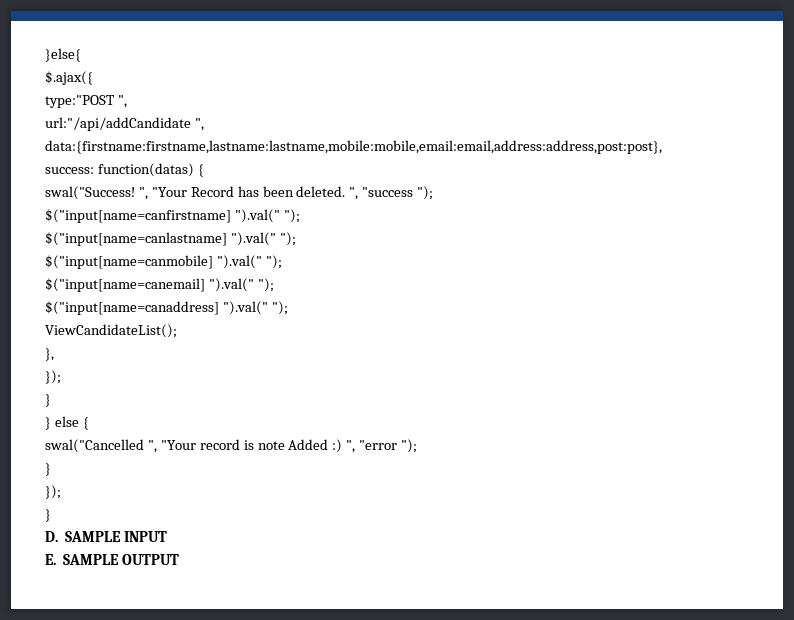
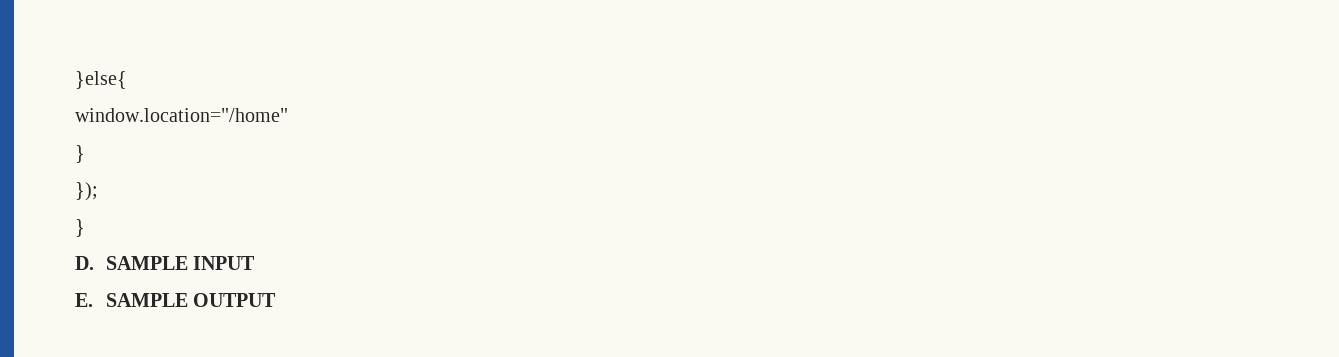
[45,71,93,85] [45,95,127,108] [45,117,204,131] [45,140,662,154] [45,163,204,177] [45,186,434,200] [45,209,300,223] [45,232,296,246] [45,255,282,269] [45,278,274,292] [45,301,288,315] [45,324,177,338] [45,348,54,361] [45,370,61,384] [45,394,51,407] [45,416,89,430] [45,439,418,453] $.ajax({ // type:"POST ", // url:"/api/addCandidate ", // data:{firstname:firstname,lastname:lastname,mobile:mobile,email:email,address:address,post:post}, // success: function(datas) { // swal("Success! ", "Your Record has been deleted. ", "success "); // $("input[name=canfirstname] ").val(" "); // $("input[name=canlastname] ").val(" "); // $("input[name=canmobile] ").val(" "); // $("input[name=canemail] ").val(" "); // $("input[name=canaddress] ").val(" "); // ViewCandidateList(); // }, // }); // } // } else { // swal("Cancelled ", "Your record is note Added :) ", "error "); -> [75,108,288,122] window.location="/home"

